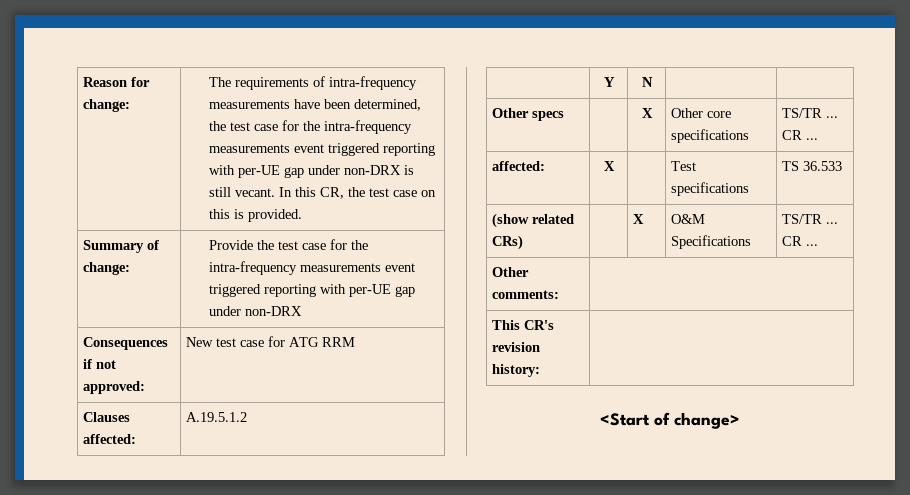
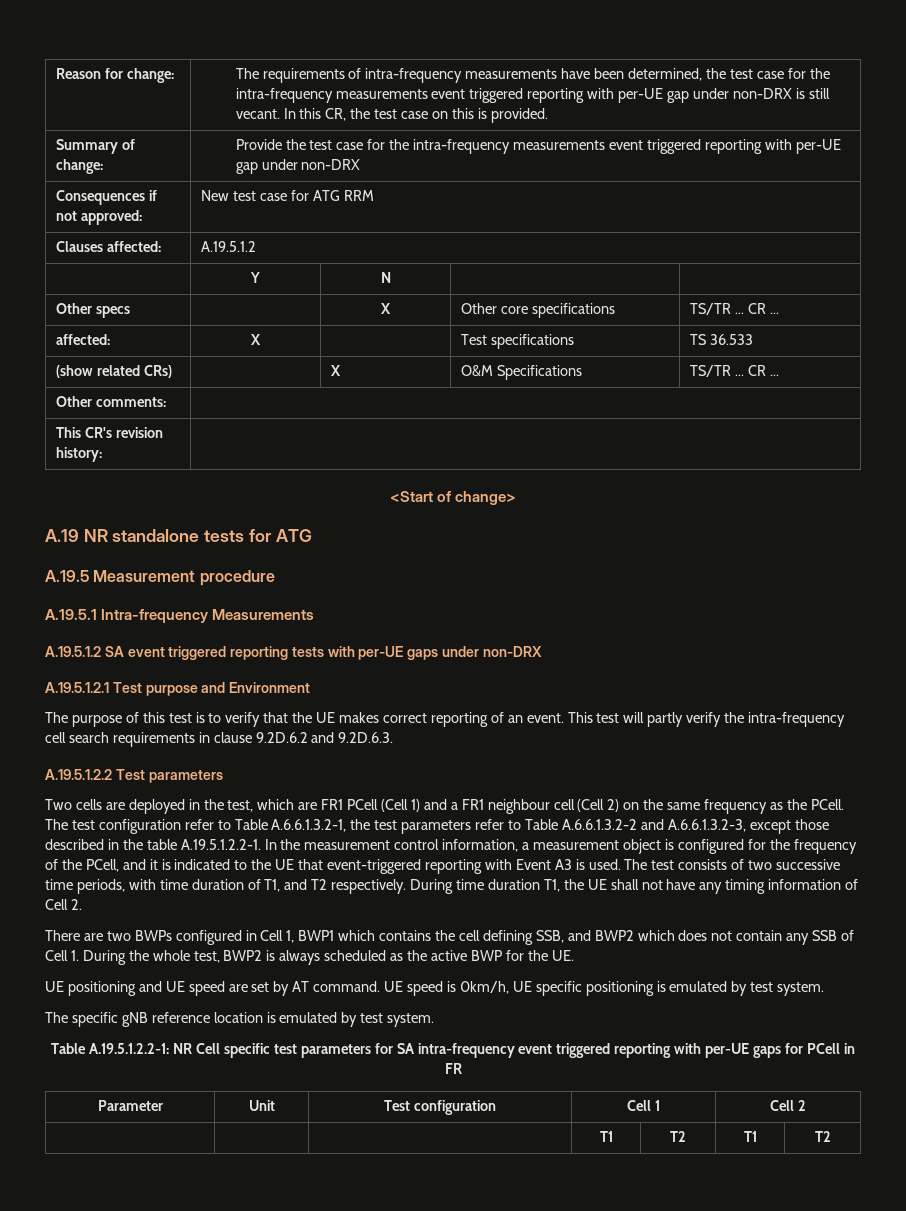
(740, 420) none -> [45,529,312,542] [45,570,275,586] [45,609,315,623] [45,646,542,660] [45,682,311,696] [45,712,846,727] [45,732,394,747] [45,769,223,783] [45,799,844,814] [45,819,829,834] [45,839,857,854] [45,859,841,874] [45,879,859,894] [45,899,82,910] [45,930,855,945] [45,950,574,965] [45,981,825,996] [45,1012,435,1027] [51,1043,855,1058] [444,1063,462,1074] [97,1100,163,1111] [248,1100,275,1111] [384,1100,496,1115] [627,1100,660,1111] [770,1100,806,1111] [599,1131,613,1142] [670,1131,686,1142] [743,1131,757,1142] [814,1131,831,1142] // A.19 NR standalone tests for ATG // A.19.5 Measurement procedure // A.19.5.1 Intra-frequency Measurements // A.19.5.1.2 SA event triggered reporting tests with per-UE gaps under non-DRX // A.19.5.1.2.1 Test purpose and Environment // The purpose of this test is to verify that the UE makes correct reporting of an event. This test will partly verify the intra-frequency cell search requirements in clause 9.2D.6.2 and 9.2D.6.3. // A.19.5.1.2.2 Test parameters // Two cells are deployed in the test, which are FR1 PCell (Cell 1) and a FR1 neighbour cell (Cell 2) on the same frequency as the PCell. The test configuration refer to Table A.6.6.1.3.2-1, the test parameters refer to Table A.6.6.1.3.2-2 and A.6.6.1.3.2-3, except those described in the table A.19.5.1.2.2-1. In the measurement control information, a measurement object is configured for the frequency of the PCell, and it is indicated to the UE that event-triggered reporting with Event A3 is used. The test consists of two successive time periods, with time duration of T1, and T2 respectively. During time duration T1, the UE shall not have any timing information of Cell 2. // There are two BWPs configured in Cell 1, BWP1 which contains the cell defining SSB, and BWP2 which does not contain any SSB of Cell 1. During the whole test, BWP2 is always scheduled as the active BWP for the UE. // UE positioning and UE speed are set by AT command. UE speed is 0km/h, UE specific positioning is emulated by test system. // The specific gNB reference location is emulated by test system. // Table A.19.5.1.2.2-1: NR Cell specific test parameters for SA intra-frequency event triggered reporting with per-UE gaps for PCell in FR // Parameter | Unit | Test configuration | Cell 1 | Cell 2 // | | | T1 | T2 | T1 | T2

